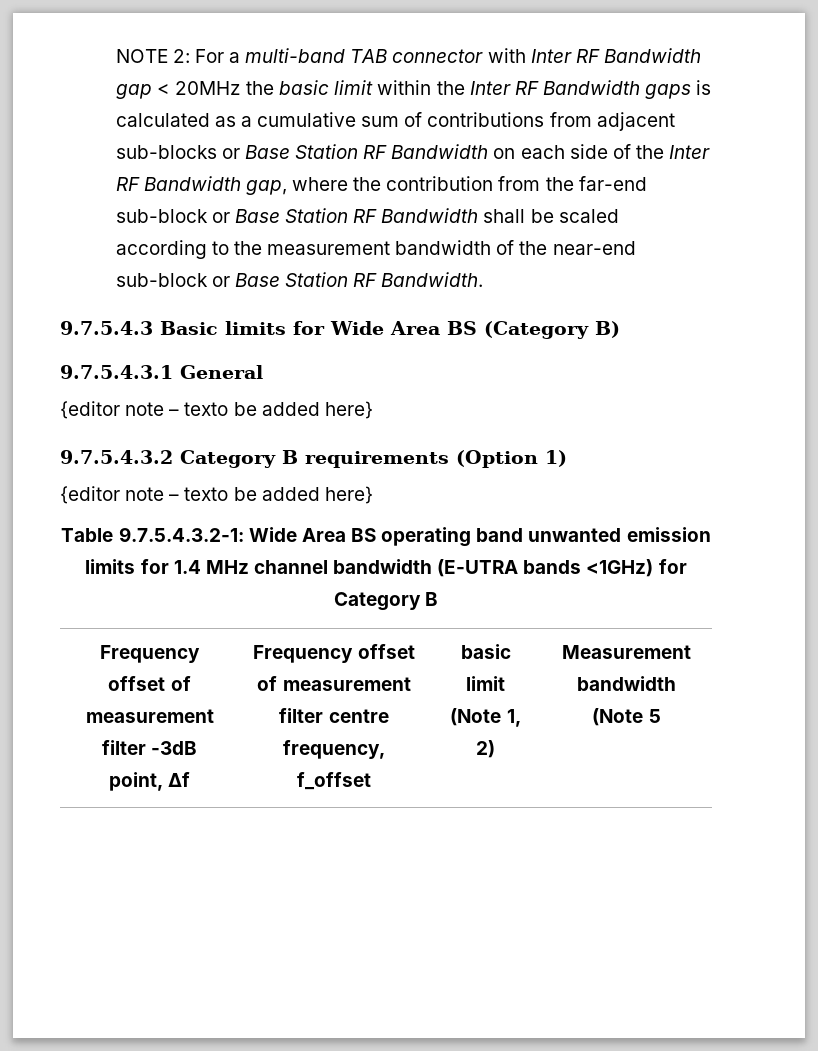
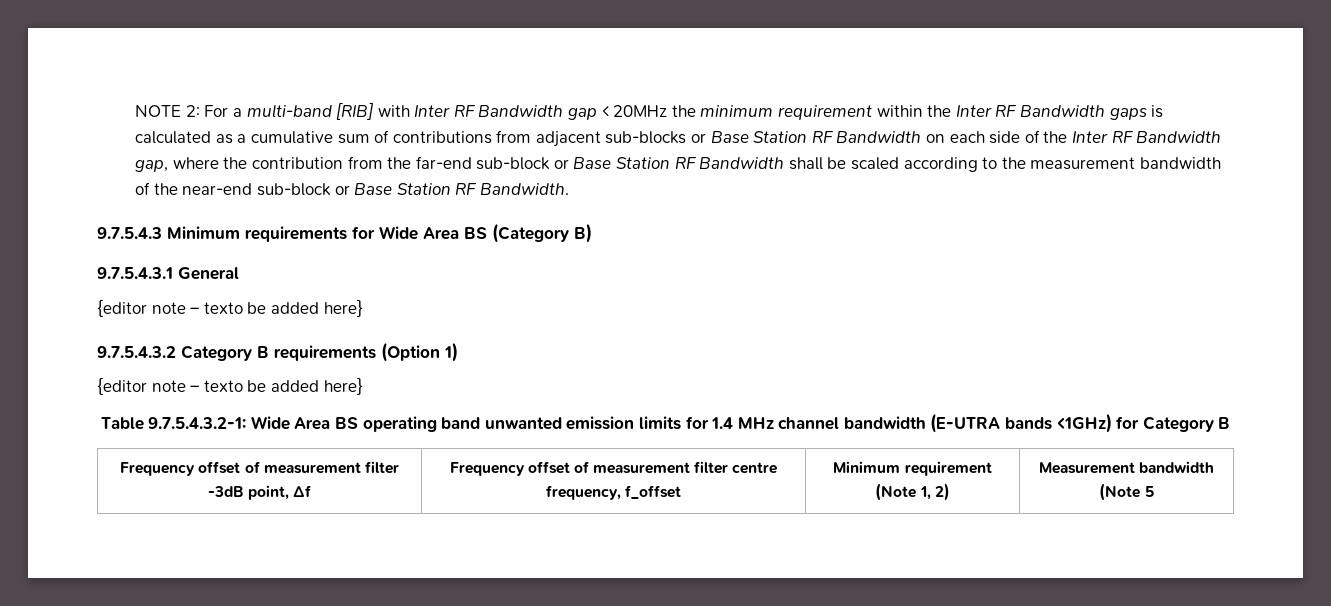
[350,49,484,63] TAB connector -> [336,102,374,120] [RIB]
[279,80,374,95] basic limit -> [700,105,873,120] minimum requirement
[160,321,286,335] Basic limits -> [167,226,347,242] Minimum requirements
[460,644,511,659] [466,676,505,691] basic limit -> [833,461,992,476] Minimum requirement

